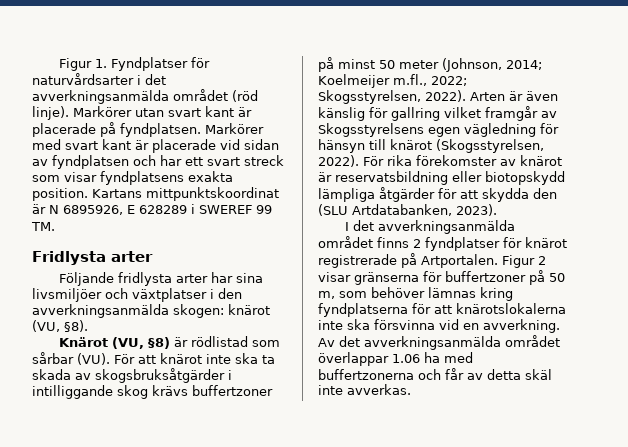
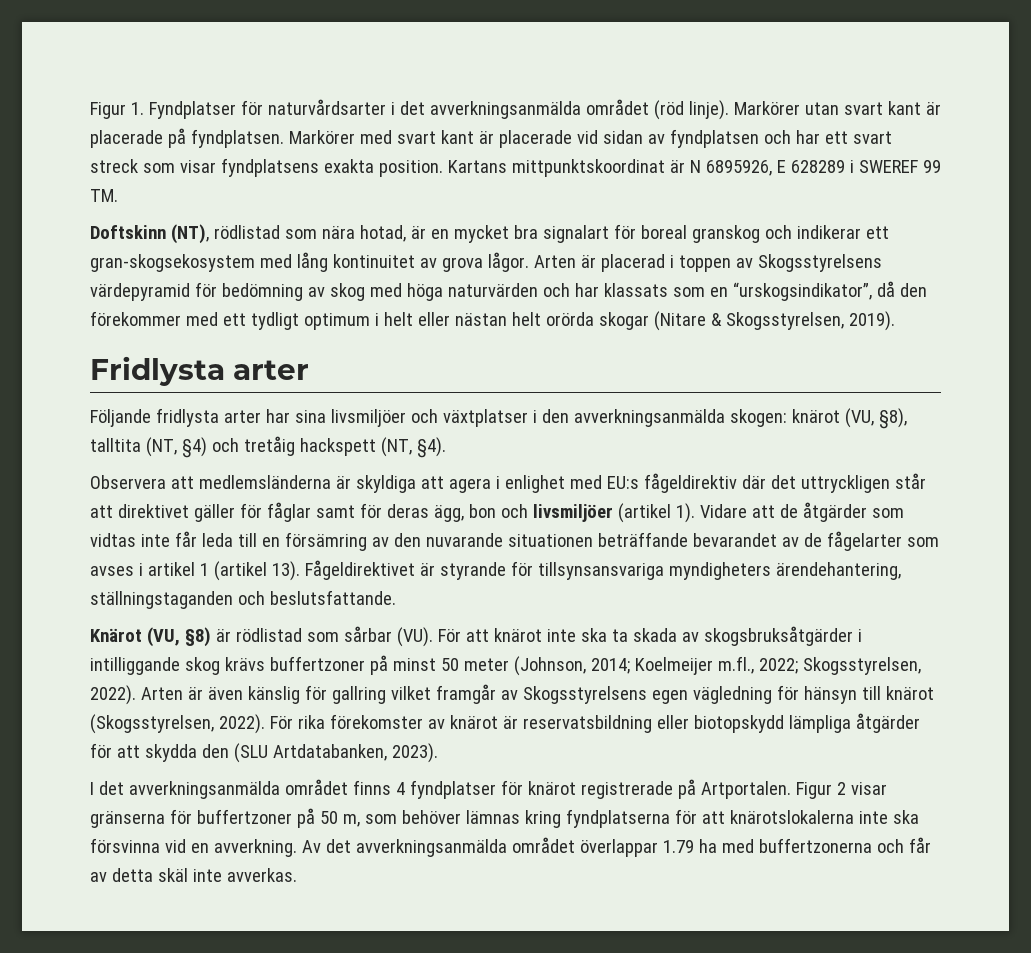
(55, 226) none -> [90,224,889,244] [90,252,882,272] [90,281,927,301] [90,311,895,331] // Doftskinn (NT), rödlistad som nära hotad, är en mycket bra signalart för boreal granskog och indikerar ett gran-skogsekosystem med lång kontinuitet av grova lågor. Arten är placerad i toppen av Skogsstyrelsens värdepyramid för bedömning av skog med höga naturvärden och har klassats som en “urskogsindikator”, då den förekommer med ett tydligt optimum i helt eller nästan helt orörda skogar (Nitare & Skogsstyrelsen, 2019).
[64,320,88,332] §8). -> [878,408,907,429] [90,436,446,458] [90,473,926,493] [90,502,904,523] [90,531,939,551] [90,560,901,581] [90,590,396,609] §8), talltita (NT, §4) och tretåig hackspett (NT, §4). // Observera att medlemsländerna är skyldiga att agera i enlighet med EU:s fågeldirektiv där det uttryckligen står att direktivet gäller för fåglar samt för deras ägg, bon och livsmiljöer (artikel 1). Vidare att de åtgärder som vidtas inte får leda till en försämring av den nuvarande situationen beträffande bevarandet av de fågelarter som avses i artikel 1 (artikel 13). Fågeldirektivet är styrande för tillsynsansvariga myndigheters ärendehantering, ställningstaganden och beslutsfattande.
[413,239,421,248] 2 -> [395,782,405,795] 4
[392,354,420,363] 1.06 -> [662,840,694,853] 1.79

